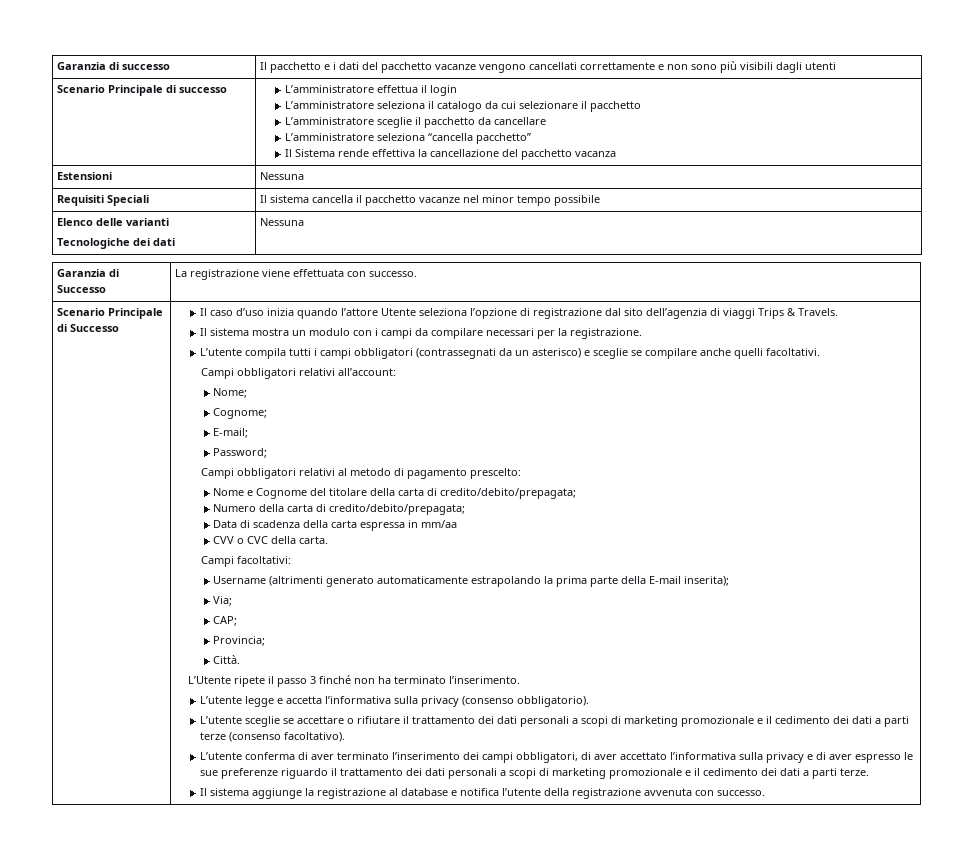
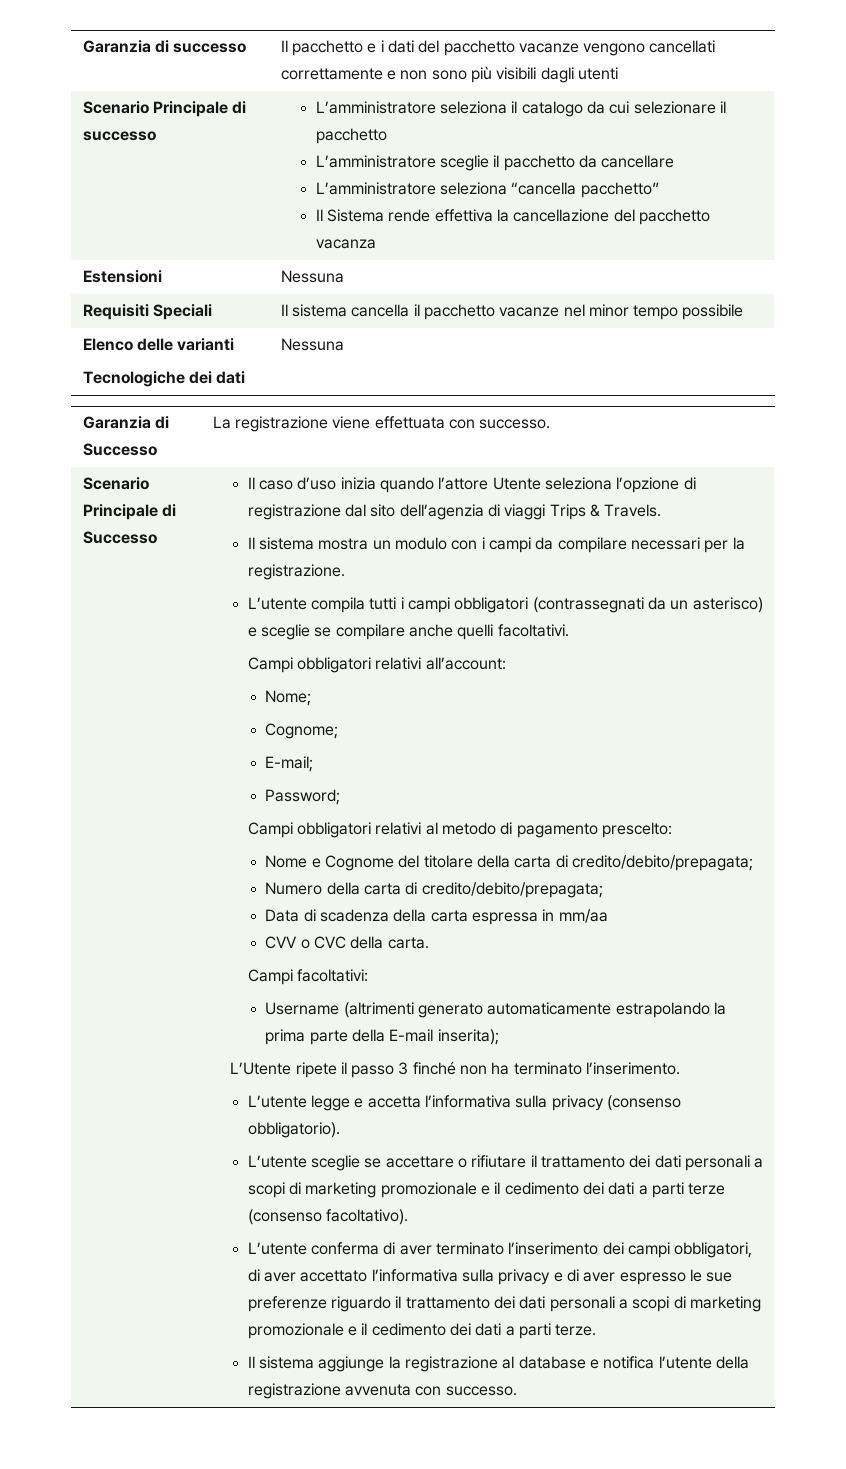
[377,85,458,96] [285,101,375,109] effettua il login // L’amministratore -> (436, 107) none
[213,596,233,606] [213,616,238,626] [213,636,266,646] [213,655,241,664] // Via; // CAP; // Provincia; // Città. -> (499, 1037) none

